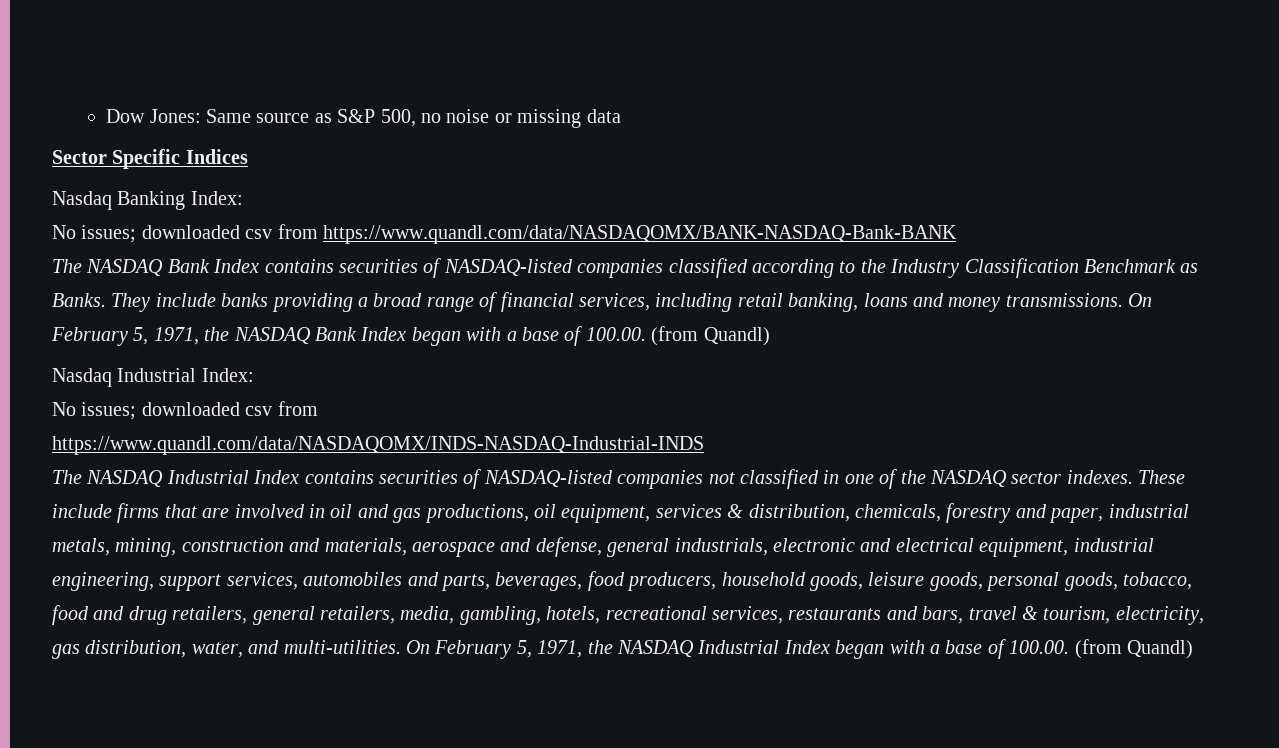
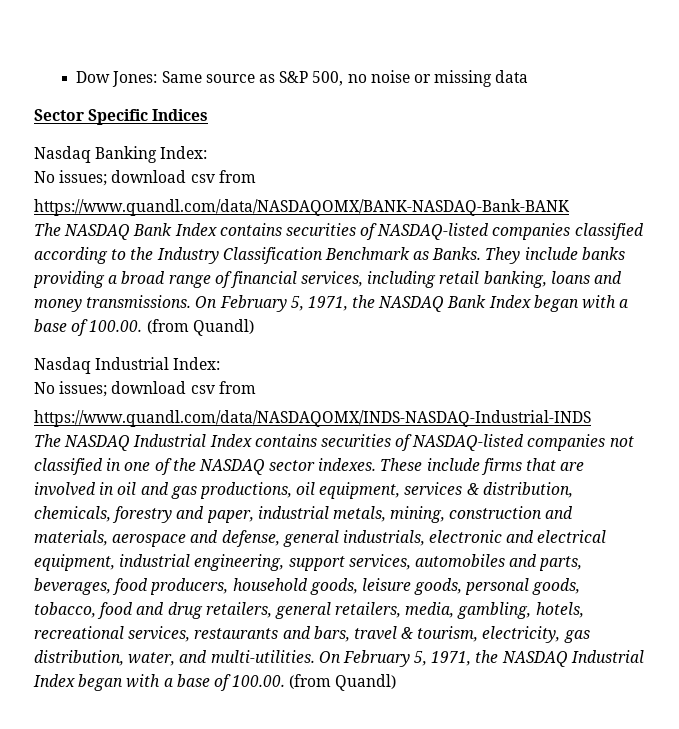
[141,224,318,239] downloaded csv from -> [111,170,256,183] download csv from //
[141,402,240,416] downloaded -> [111,381,187,394] download

